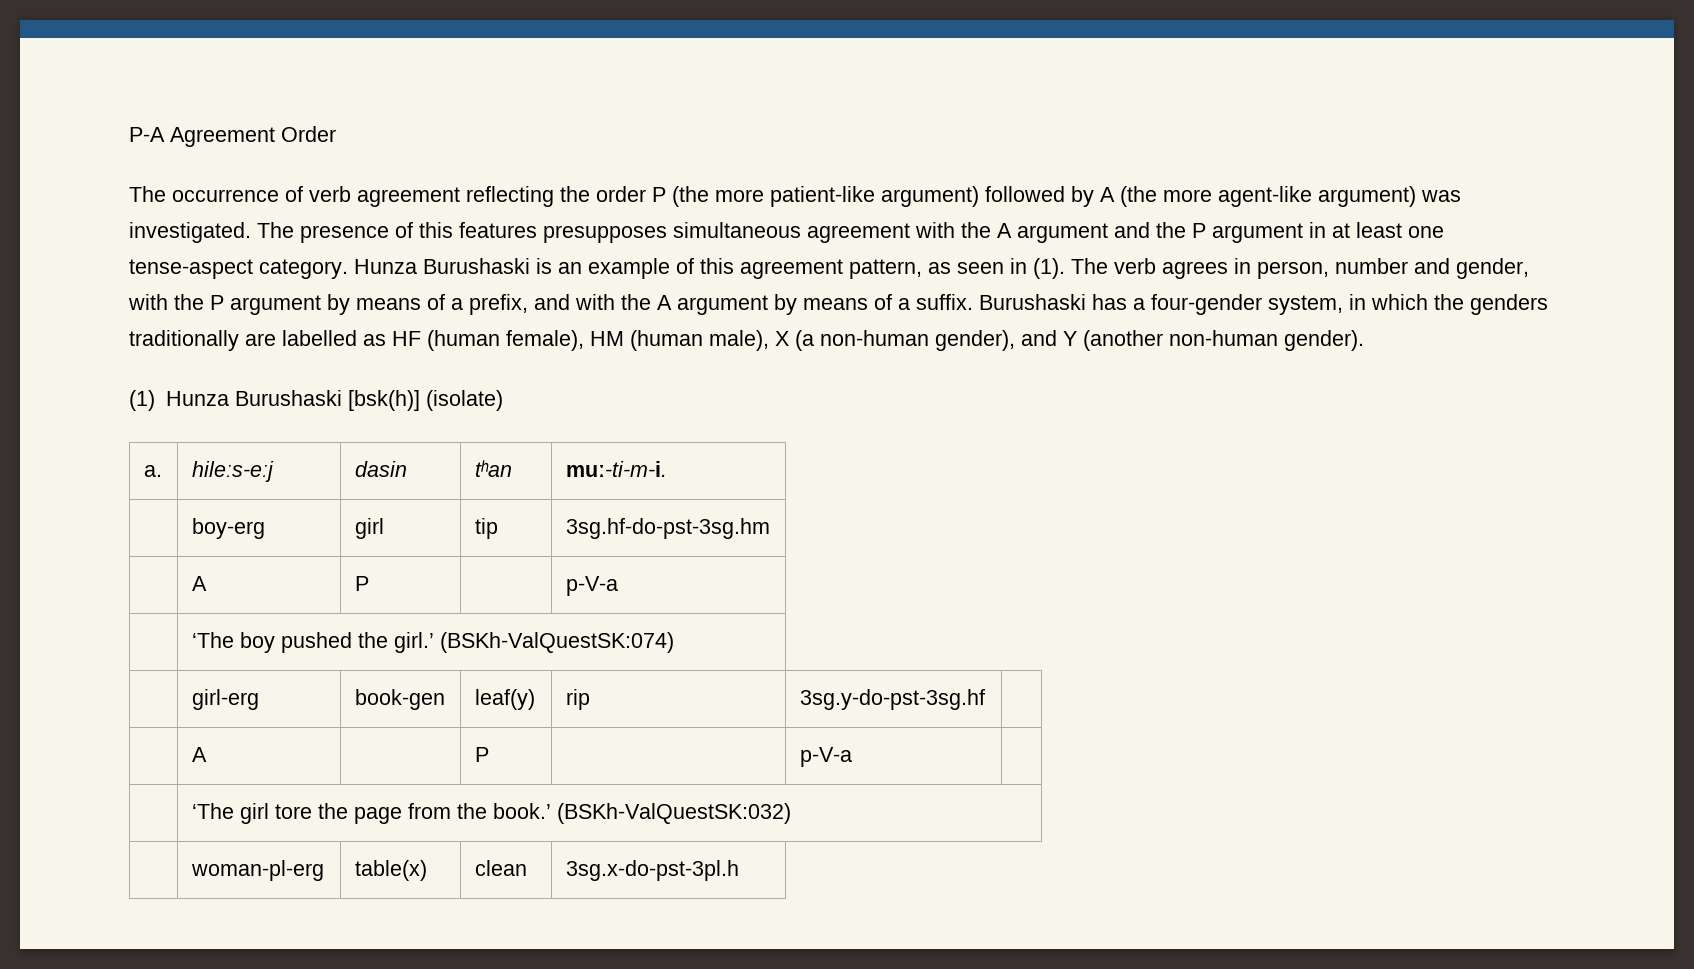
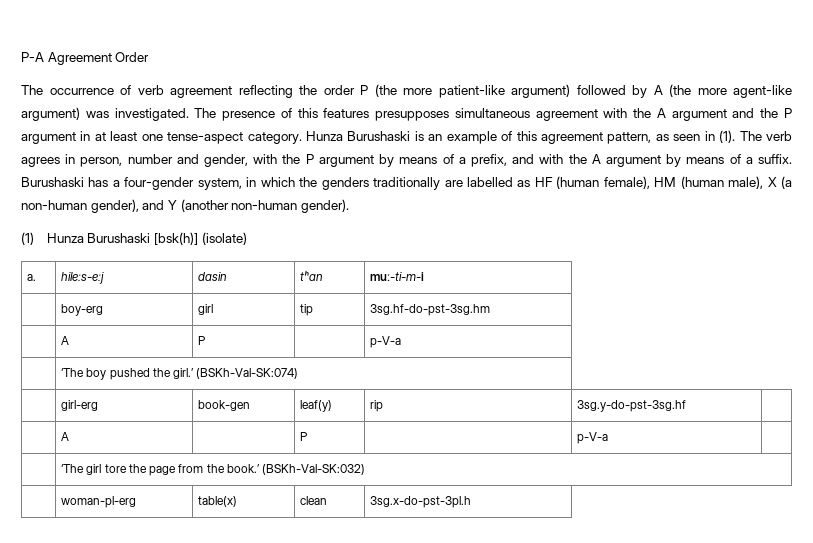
[565,461,667,477] muː-ti-m-i. -> [370,272,425,281] muː-ti-m-i
[439,632,674,653] (BSKh-ValQuestSK:074) -> [196,368,299,379] (BSKh-Val-SK:074)
[556,803,791,824] (BSKh-ValQuestSK:032) -> [262,464,366,475] (BSKh-Val-SK:032)

